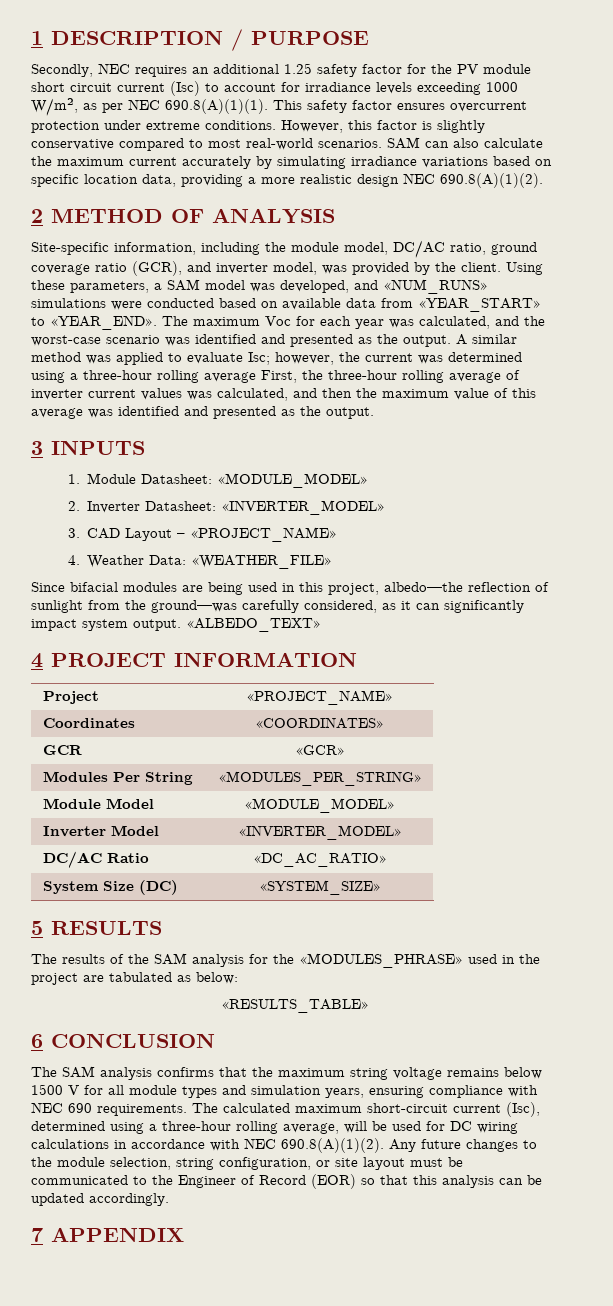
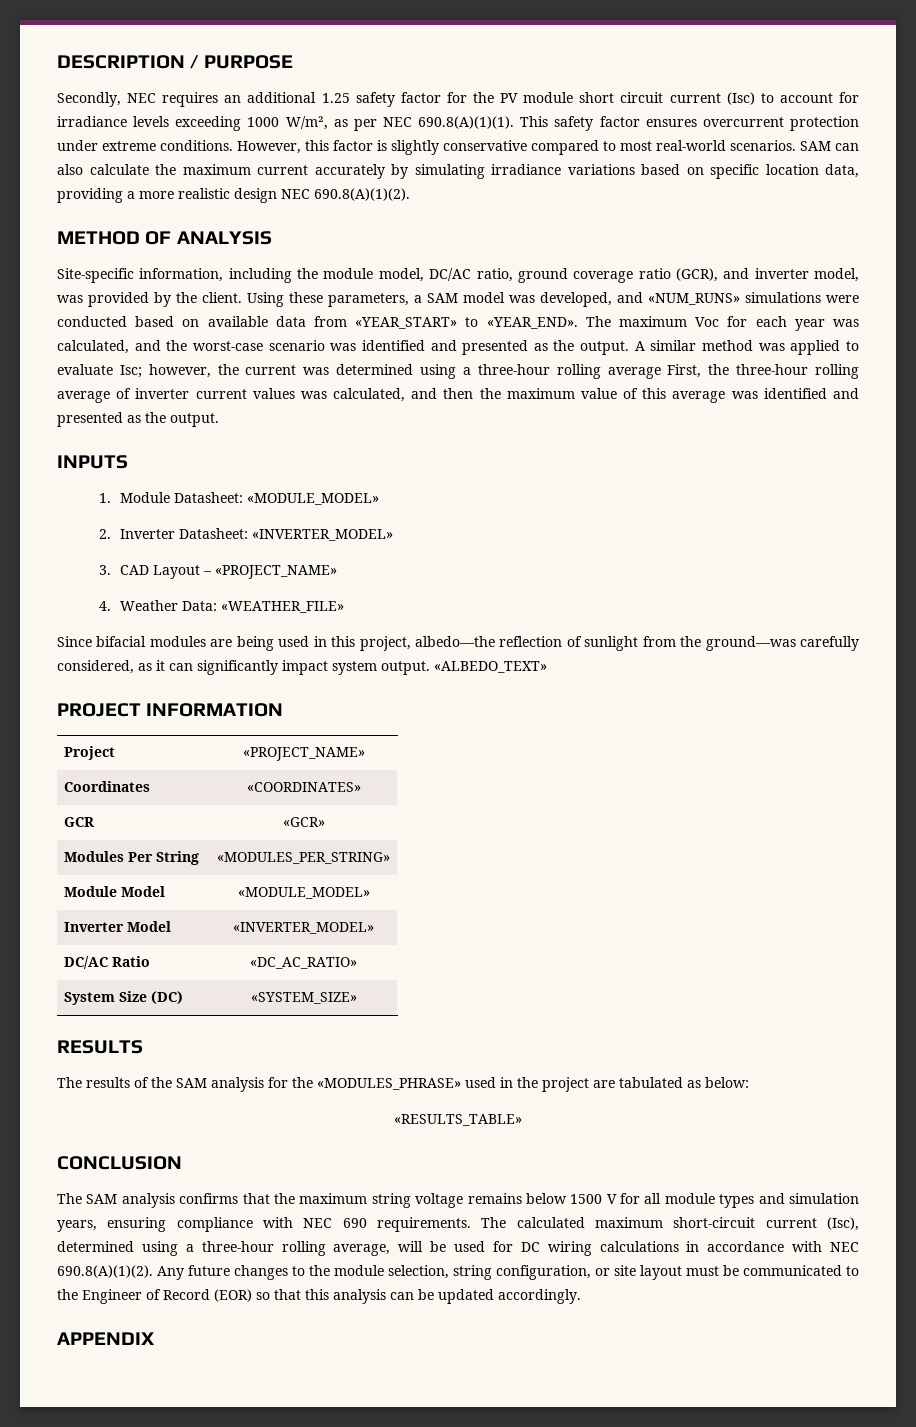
[31,31,43,45] 1 -> (57, 62) none
[31,209,43,223] 2 -> (410, 194) none
[31,441,43,455] 3 -> (219, 420) none
[31,653,43,668] 4 -> (547, 667) none
[31,921,43,935] 5 -> (357, 998) none
[31,1034,43,1048] 6 -> (522, 1120) none
[31,1228,43,1242] 7 -> (581, 1296) none

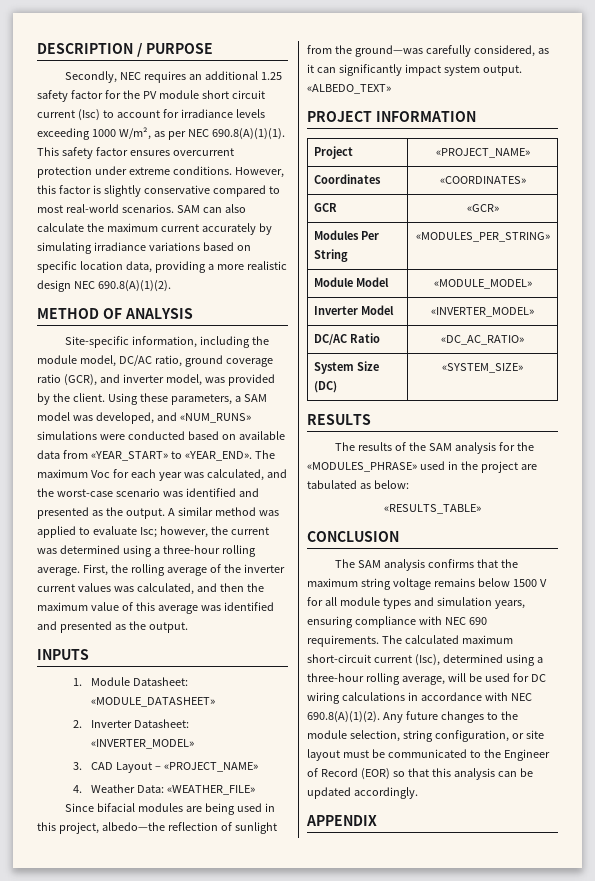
[607,367,661,379] average -> [37,567,80,576] average.
[736,364,809,375] three-hour -> (128, 568) none
(132, 393) none -> [223,564,241,573] the
[246,493,379,505] «MODULE_MODEL» -> [91,697,216,707] «MODULE_DATASHEET»

